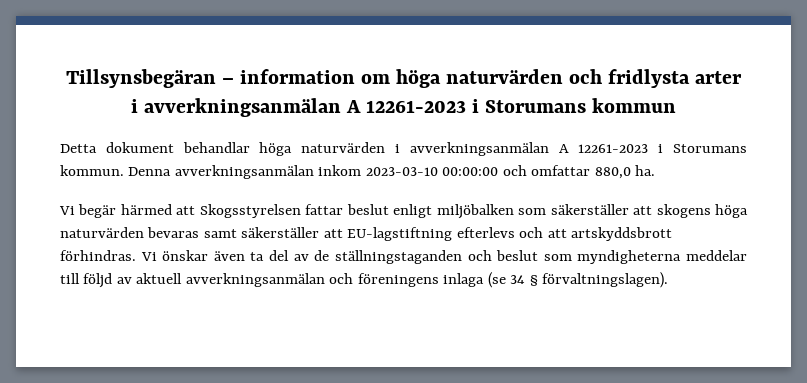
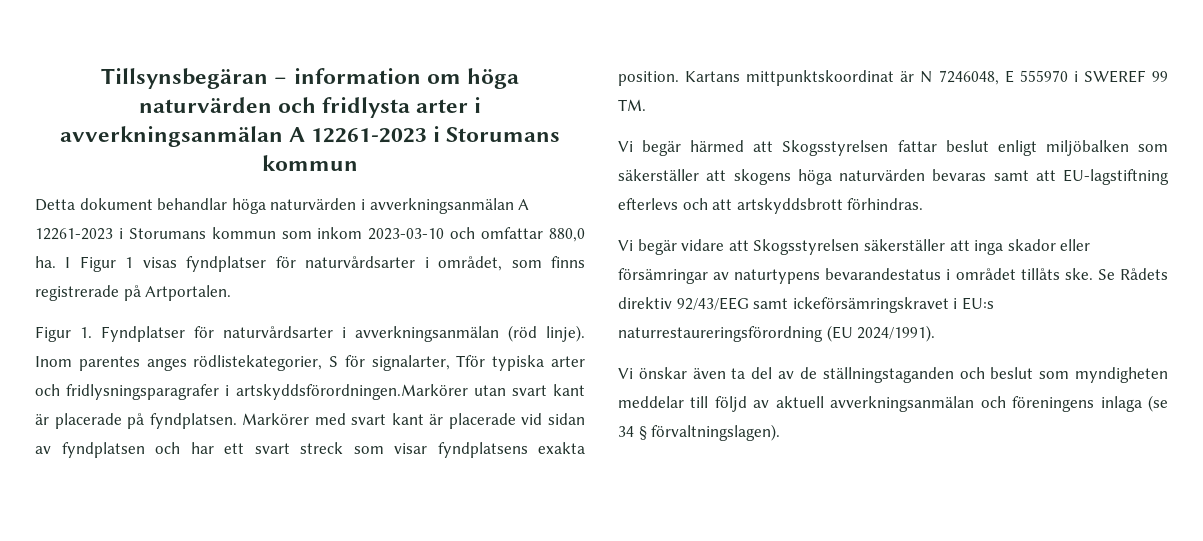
[60,165,314,179] kommun. Denna avverkningsanmälan -> [211,227,312,239] kommun som
[442,167,499,176] 00:00:00 -> (445, 234) none
(656, 170) none -> [65,256,585,272] [35,285,232,301] [35,325,585,342] [35,355,585,371] [35,384,586,400] [35,413,585,429] [35,442,585,458] [618,70,1169,86] [618,99,646,111] I Figur 1 visas fyndplatser för naturvårdsarter i området, som finns registrerade på Artportalen. // Figur 1. Fyndplatser för naturvårdsarter i avverkningsanmälan (röd linje). Inom parentes anges rödlistekategorier, S för signalarter, Tför typiska arter och fridlysningsparagrafer i artskyddsförordningen.Markörer utan svart kant är placerade på fyndplatsen. Markörer med svart kant är placerade vid sidan av fyndplatsen och har ett svart streck som visar fyndplatsens exakta position. Kartans mittpunktskoordinat är N 7246048, E 555970 i SWEREF 99 TM.
[241,227,320,238] säkerställer -> (1029, 175) none
(136, 255) none -> [618,239,1091,255] [618,268,1168,284] [618,297,994,313] [618,325,936,342] // Vi begär vidare att Skogsstyrelsen säkerställer att inga skador eller försämringar av naturtypens bevarandestatus i området tillåts ske. Se Rådets direktiv 92/43/EEG samt ickeförsämringskravet i EU:s naturrestaureringsförordning (EU 2024/1991). //
[577,250,682,264] myndigheterna -> [1075,367,1168,383] myndigheten

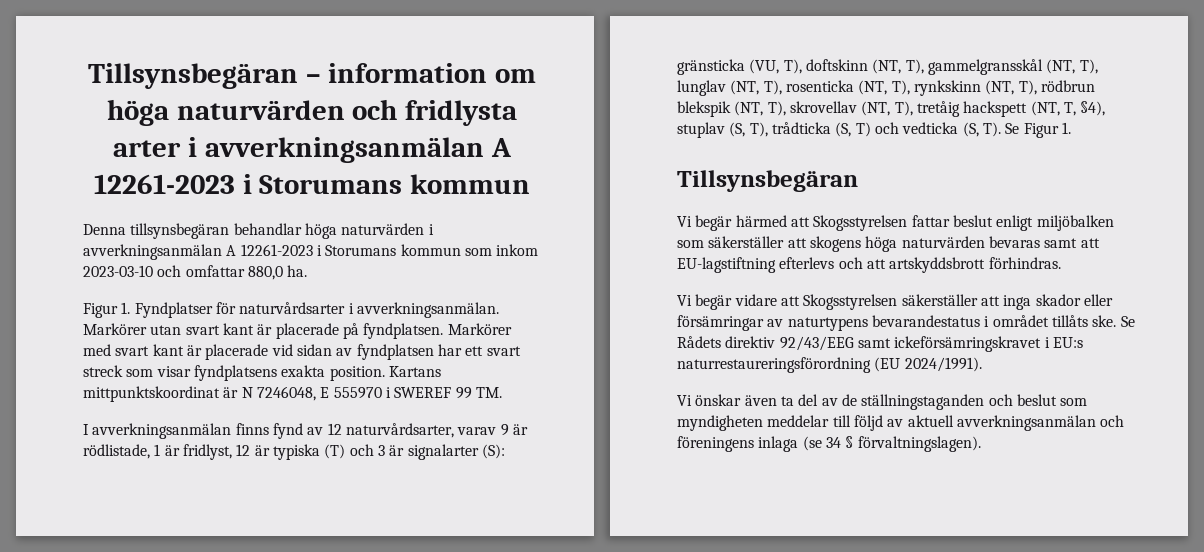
[35,198,153,211] Detta dokument -> [83,223,230,239] Denna tillsynsbegäran
[65,256,585,272] [35,285,232,301] I Figur 1 visas fyndplatser för naturvårdsarter i området, som finns registrerade på Artportalen. -> (308, 271) none
[355,325,585,342] [35,355,585,371] [35,384,468,400] avverkningsanmälan (röd linje). Inom parentes anges rödlistekategorier, S för signalarter, Tför typiska arter och fridlysningsparagrafer i artskyddsförordningen.Markörer -> [356,302,499,318] [83,323,147,335] avverkningsanmälan. Markörer
[155,442,180,454] och -> (434, 352) none
(646, 105) none -> [83,423,528,439] [83,444,505,460] [677,59,1098,75] [677,80,1095,96] [677,101,1106,117] [677,122,1071,138] [677,170,858,192] // I avverkningsanmälan finns fynd av 12 naturvårdsarter, varav 9 är rödlistade, 1 är fridlyst, 12 är typiska (T) och 3 är signalarter (S): gränsticka (VU, T), doftskinn (NT, T), gammelgransskål (NT, T), lunglav (NT, T), rosenticka (NT, T), rynkskinn (NT, T), rödbrun blekspik (NT, T), skrovellav (NT, T), tretåig hackspett (NT, T, §4), stuplav (S, T), trådticka (S, T) och vedticka (S, T). Se Figur 1. // Tillsynsbegäran

